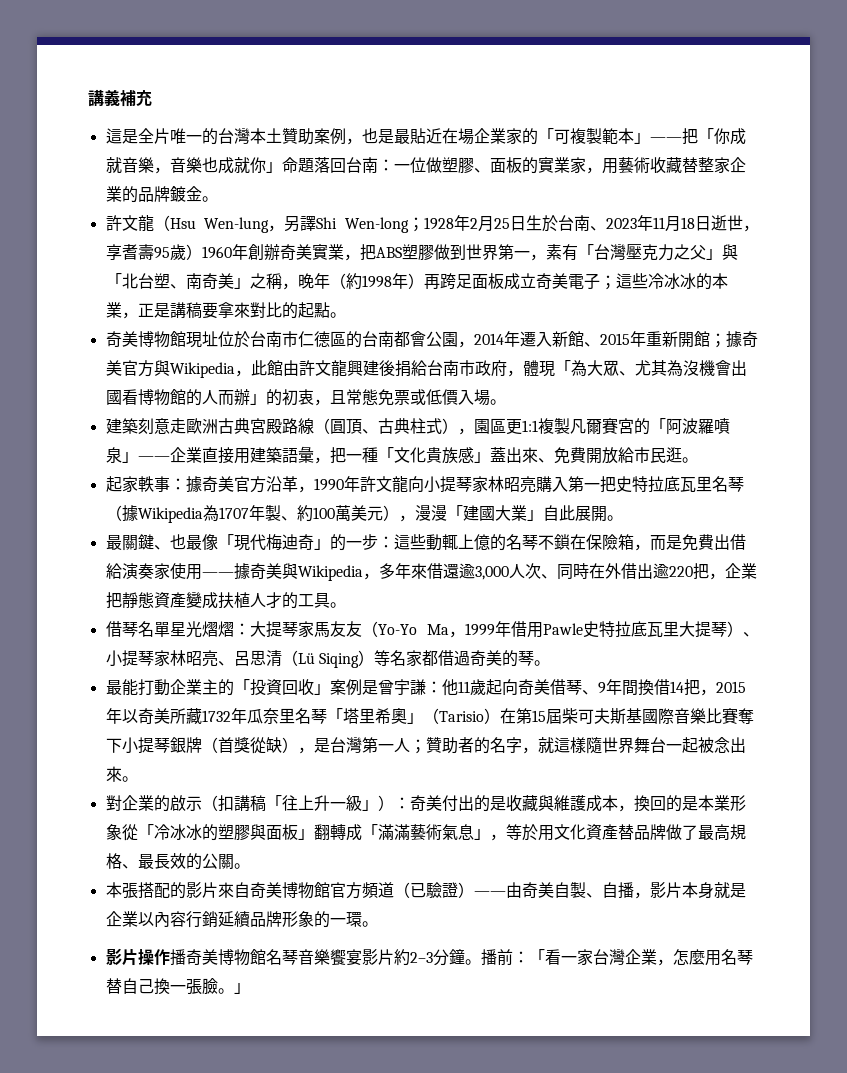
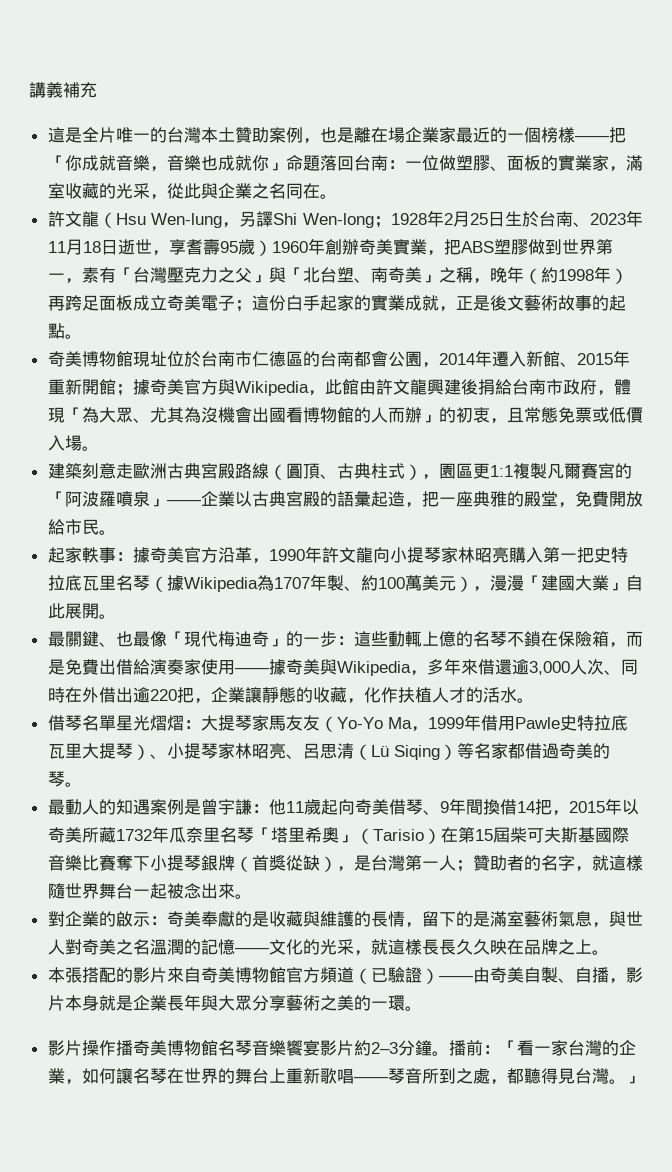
[393,128,442,144] 最貼近 -> [353,127,371,143] 離
[521,128,650,145] 的「可複製範本」 -> [455,127,575,143] 最近的一個榜樣
[601,157,746,174] [105,186,202,203] 用藝術收藏替整家企業的品牌鍍金 -> [625,155,643,171] [47,183,320,200] 滿室收藏的光采，從此與企業之名同在
[631,273,728,290] [105,302,282,319] 些冷冰冰的本業，正是講稿要拿來對比 -> [268,295,592,312] 份白手起家的實業成就，正是後文藝術故事
[201,446,554,464] 直接用建築語彙，把一種「文化貴族感」蓋出來、 -> [234,491,575,508] 以古典宮殿的語彙起造，把一座典雅的殿堂，
[665,447,682,463] 逛 -> (99, 527) none
[105,591,218,609] 把靜態資產變成 -> [244,687,398,704] 讓靜態的收藏，化作
[297,593,330,608] 工具 -> [482,687,517,703] 活水
[121,679,330,696] 能打動企業主的「投資回收」 -> [64,799,150,815] 動人的知遇
[201,795,746,812] [105,824,746,841] [105,853,234,870] （扣講稿「往上升一級」）：奇美付出的是收藏與維護成本，換回的是本業形象從「冷冰冰的塑膠與面板」翻轉成「滿滿藝術氣息」，等於用文化資產替品牌做了最高規格、最長效的公關 -> [149,911,643,928] [47,938,592,956] ：奇美奉獻的是收藏與維護的長情，留下的是滿室藝術氣息，與世人對奇美之名溫潤的記憶——文化的光采，就這樣長長久久映在品牌之上
[137,911,314,928] 以內容行銷延續品牌形象 -> [166,994,354,1011] 長年與大眾分享藝術之美
[624,949,753,966] [105,978,218,995] 企業，怎麼用名琴替自己換一張臉 -> [601,1040,636,1056] [47,1068,609,1085] 的企業，如何讓名琴在世界的舞台上重新歌唱——琴音所到之處，都聽得見台灣

